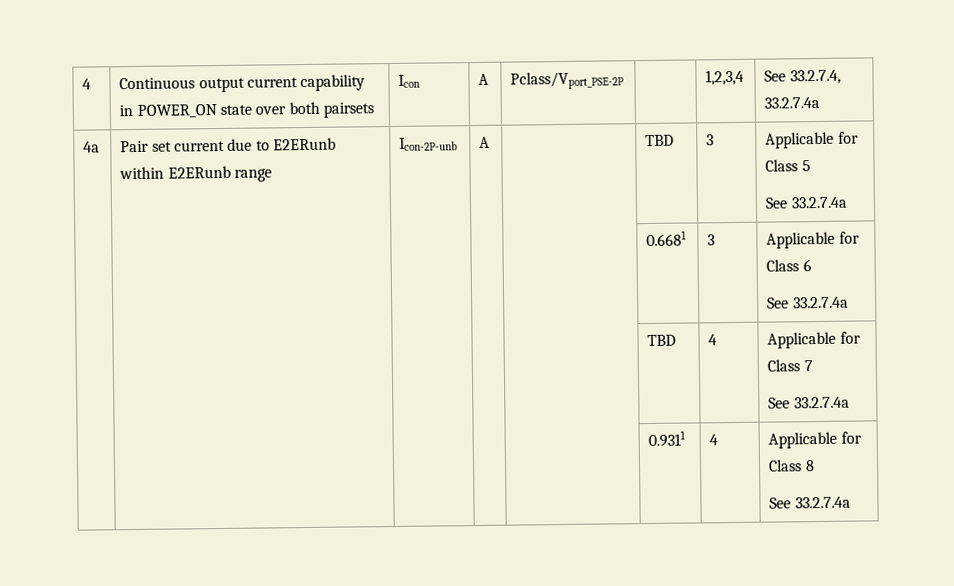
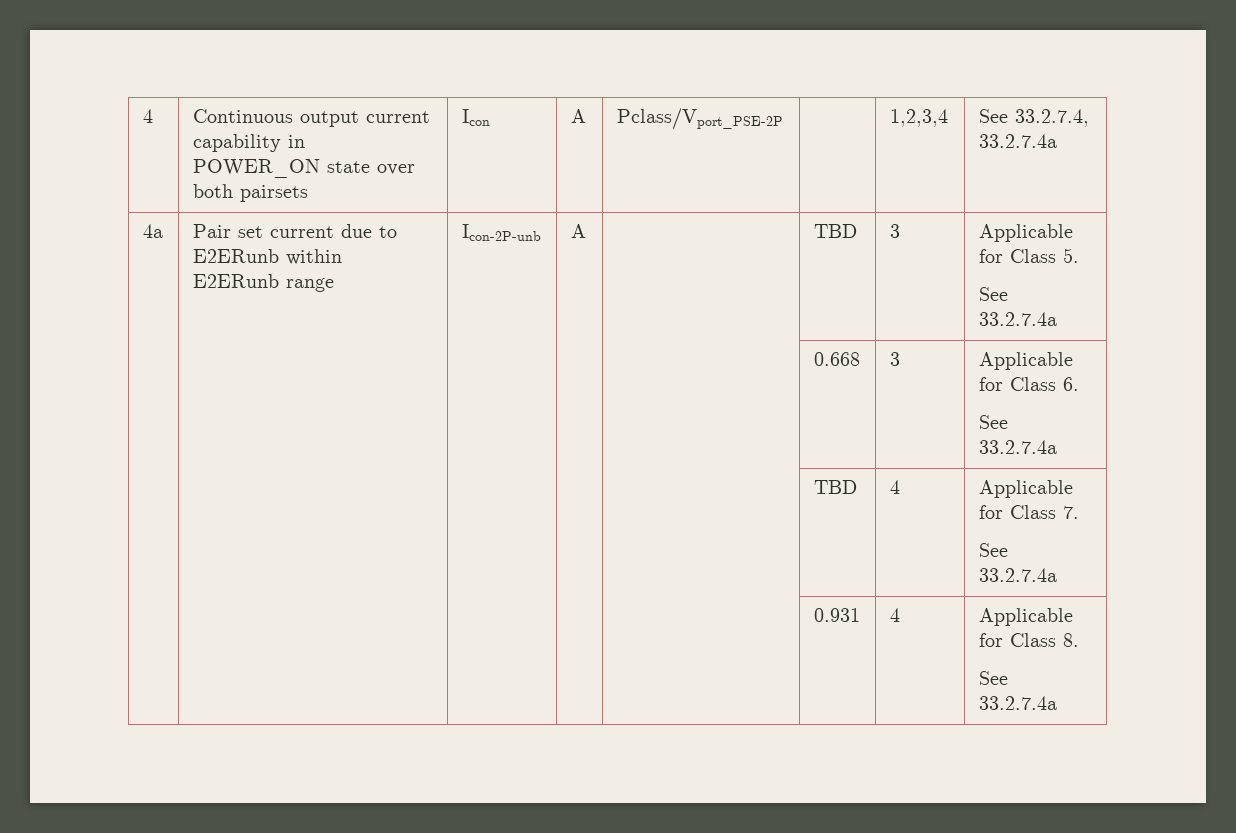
[801,160,811,172] [765,196,848,209] [646,230,688,247] [707,234,716,246] [766,231,860,249] [766,259,812,272] 5 // See 33.2.7.4a // | | | | | 0.6681 | 3 | Applicable for Class 6 -> [1062,248,1079,263] [978,287,1008,301] [978,312,1057,326] [813,352,860,366] [889,352,900,366] [978,352,1073,370] [978,377,1079,391] 5. // See 33.2.7.4a // | | | | | 0.668 | 3 | Applicable for Class 6.
[803,360,813,372] [768,396,850,409] [648,430,687,448] [709,434,719,446] [768,431,862,449] [768,459,815,472] 7 // See 33.2.7.4a // | | | | | 0.9311 | 4 | Applicable for Class 8 -> [1062,506,1079,519] [978,543,1008,557] [978,568,1057,582] [813,608,860,622] [889,608,900,622] [978,608,1073,626] [978,633,1079,647] 7. // See 33.2.7.4a // | | | | | 0.931 | 4 | Applicable for Class 8.

